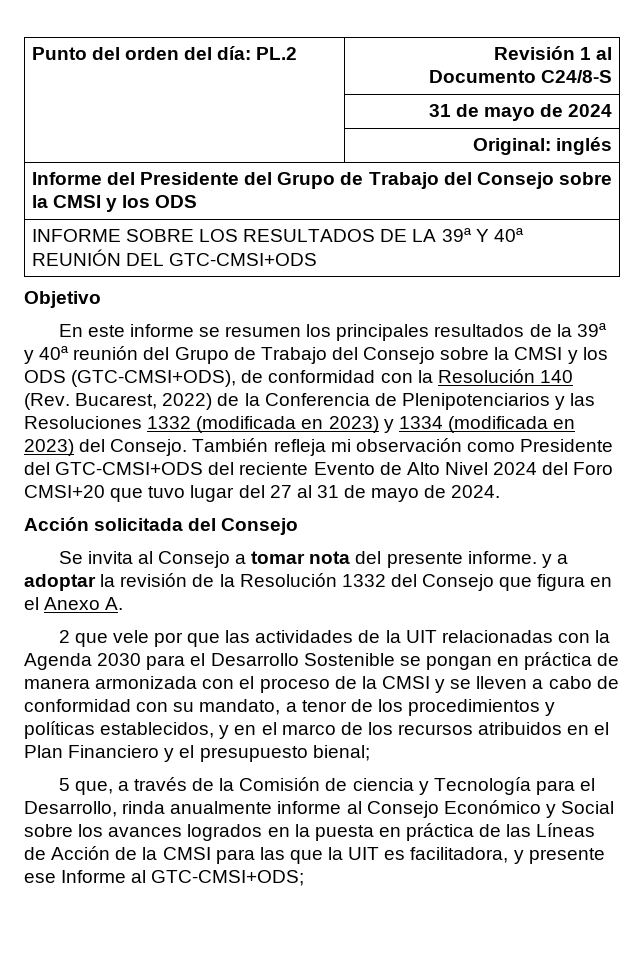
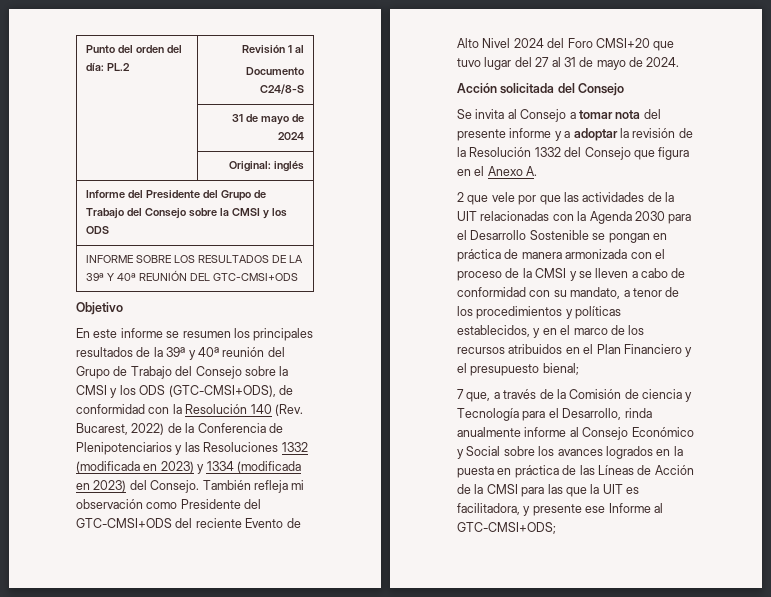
[467,551,537,564] informe. -> [509,128,552,138] informe
[58,778,70,791] 5 -> [457,389,464,399] 7

